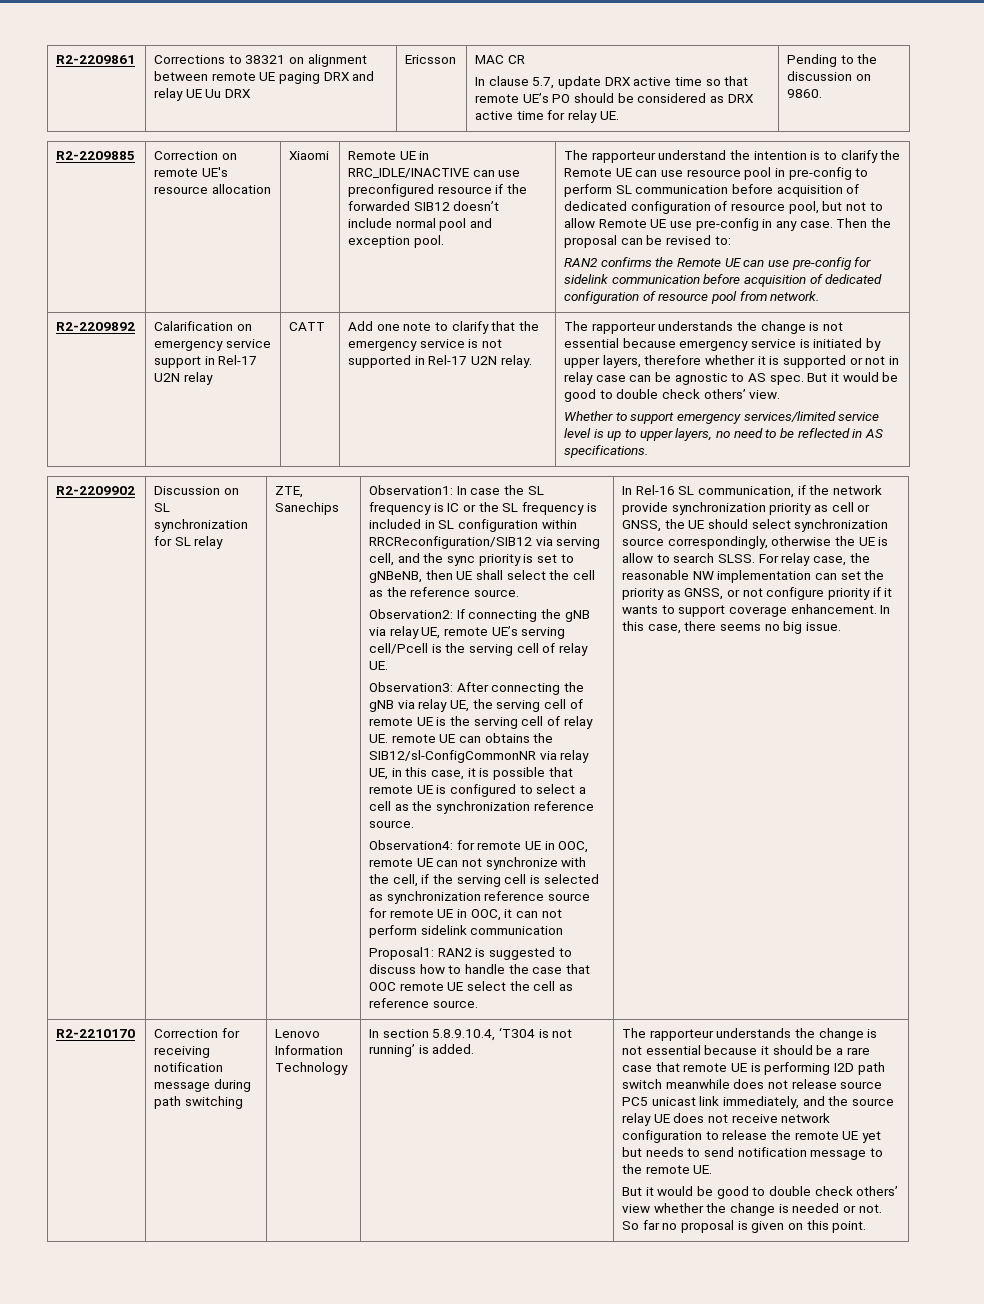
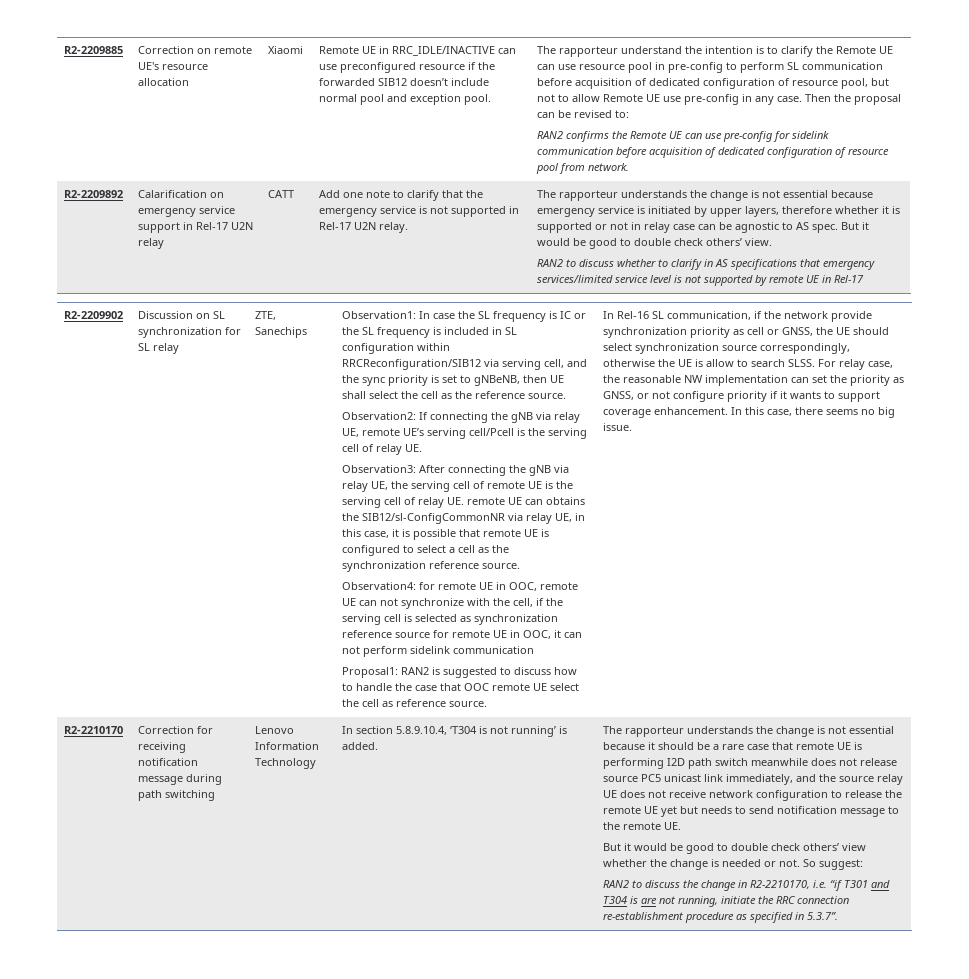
[56,55,136,64] [154,54,367,67] [154,71,375,84] [154,88,252,101] [405,55,457,64] [475,55,525,64] [475,76,749,89] [475,93,754,103] [475,110,619,123] [787,54,878,67] [787,71,871,81] [787,89,823,98] R2-2209861 | Corrections to 38321 on alignment between remote UE paging DRX and relay UE Uu DRX | Ericsson | MAC CR // In clause 5.7, update DRX active time so that remote UE’s PO should be considered as DRX active time for relay UE. | Pending to the discussion on 9860. // -> (64, 50) none
[564,411,675,424] Whether to support -> [537,259,821,270] RAN2 to discuss whether to clarify in AS specifications that
[607,428,883,441] [564,445,649,458] up to upper layers, no need to be reflected in AS specifications. -> [685,275,865,286] not supported by remote UE in Rel-17
[642,1220,867,1233] far no proposal is given on this point. -> [819,859,864,870] [603,880,891,891] [603,896,850,907] [603,912,839,923] suggest: // RAN2 to discuss the change in R2-2210170, i.e. “if T301 and T304 is are not running, initiate the RRC connection re-establishment procedure as specified in 5.3.7”.

